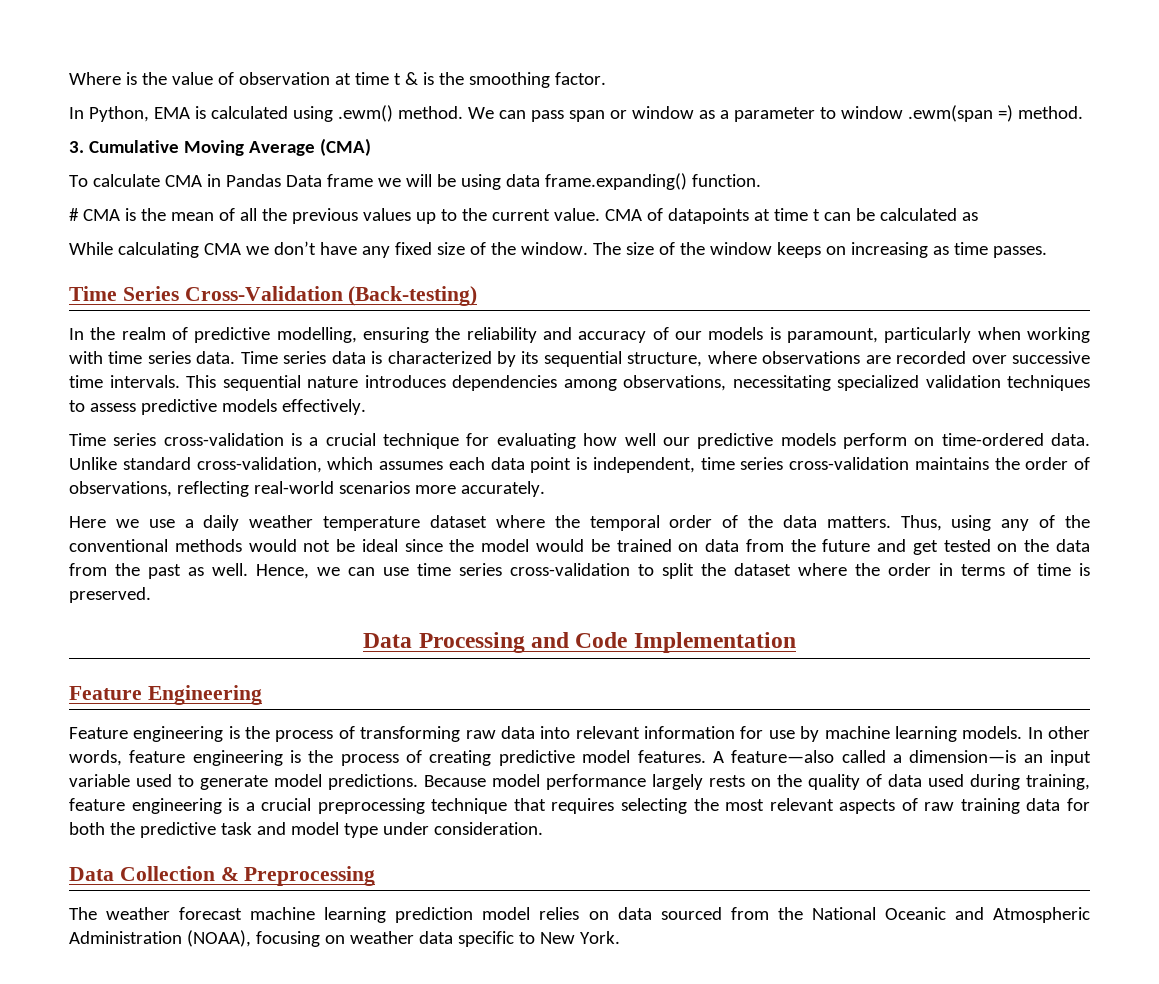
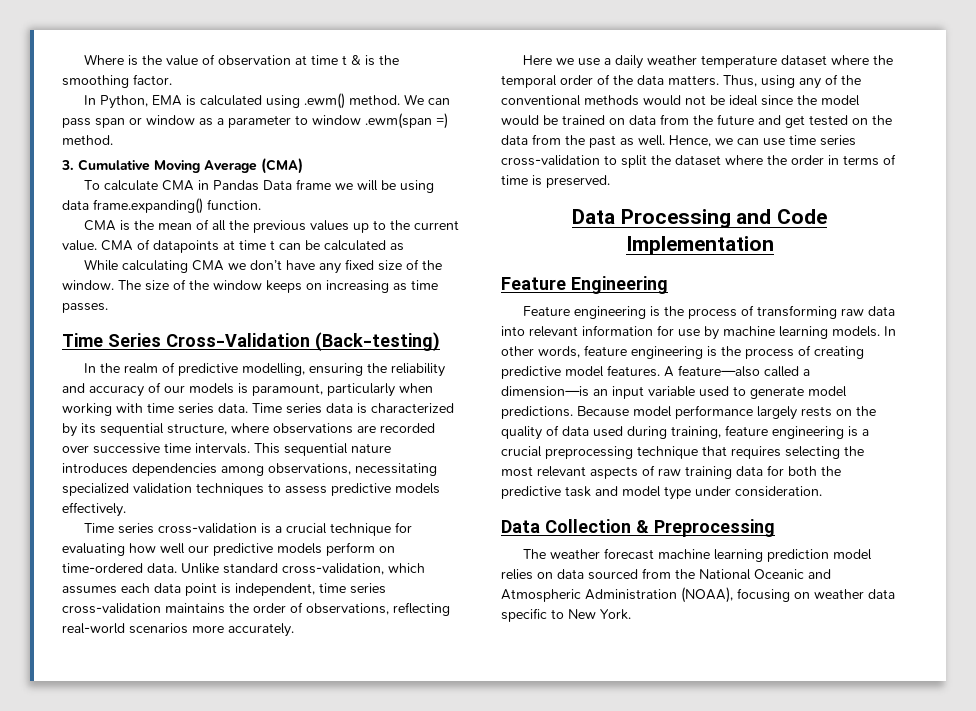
[69,208,79,221] # -> (261, 204) none

